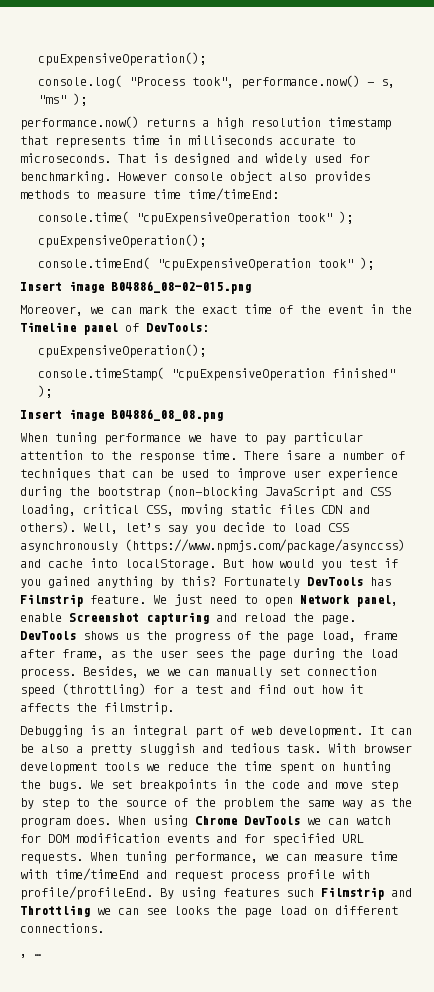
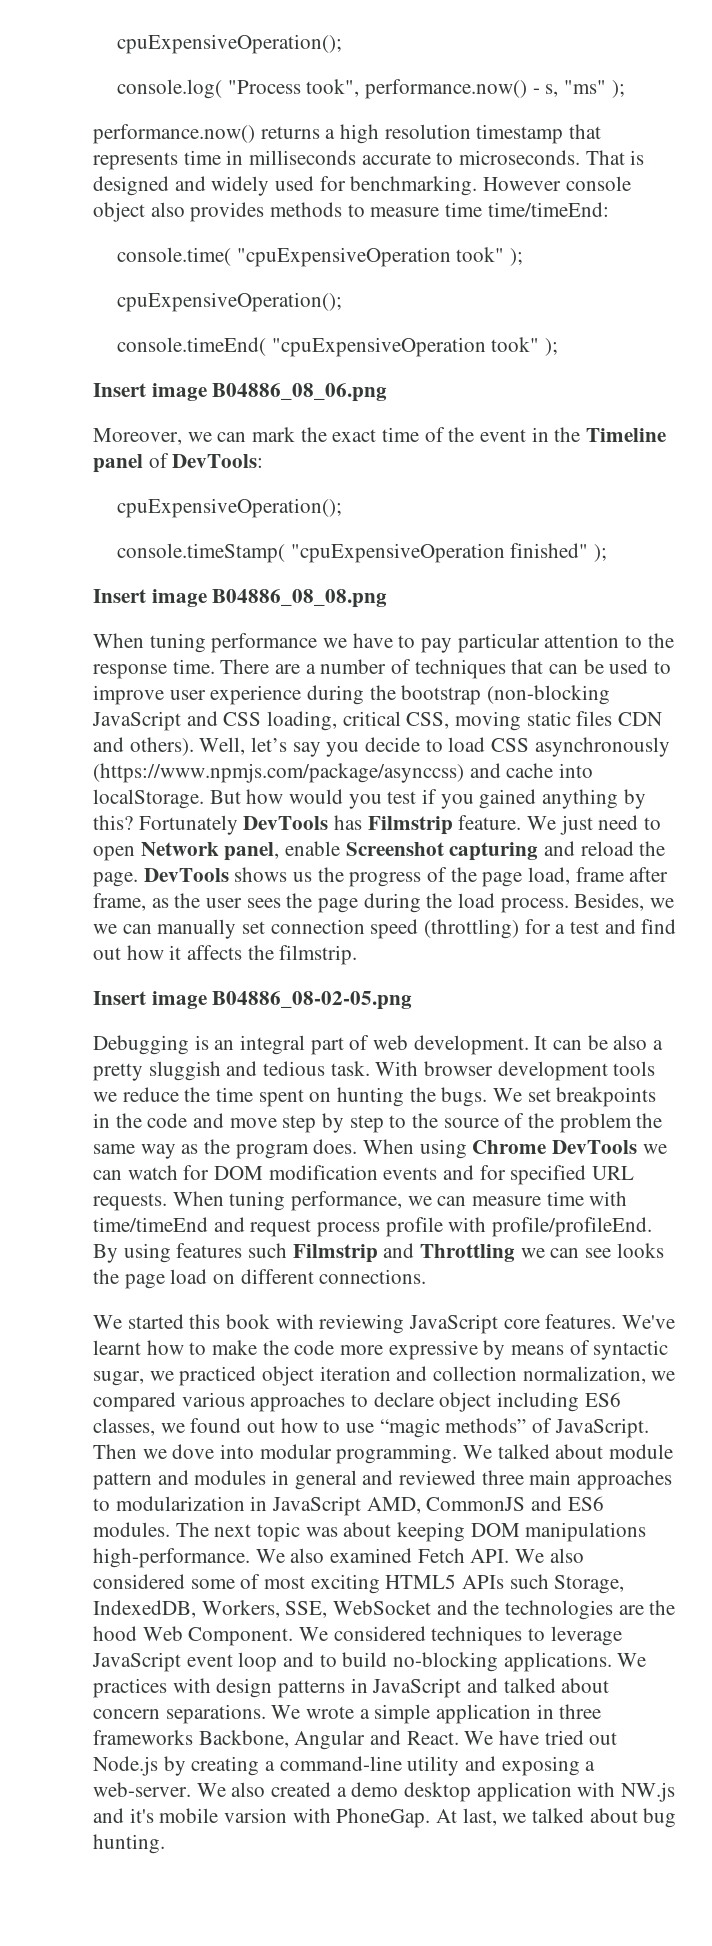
[111,281,251,294] B04886_08-02-015.png -> [212,383,388,402] B04886_08_06.png
[286,450,321,460] isare -> [275,664,301,674] are
(174, 708) none -> [93,991,413,1010] // Insert image B04886_08-02-05.png
[20,954,41,958] , … -> [93,1314,676,1334] [93,1340,669,1360] [93,1366,676,1386] [93,1392,621,1412] [93,1418,649,1438] [93,1444,674,1464] [93,1470,673,1490] [93,1496,604,1516] [93,1522,647,1542] [93,1548,584,1568] [93,1574,625,1594] [93,1600,676,1620] [93,1626,622,1646] [92,1652,647,1672] [93,1678,610,1698] [93,1704,602,1724] [93,1730,618,1750] [93,1756,596,1776] [93,1782,676,1802] [93,1808,677,1828] [93,1834,165,1854] We started this book with reviewing JavaScript core features. We've learnt how to make the code more expressive by means of syntactic sugar, we practiced object iteration and collection normalization, we compared various approaches to declare object including ES6 classes, we found out how to use “magic methods” of JavaScript. Then we dove into modular programming. We talked about module pattern and modules in general and reviewed three main approaches to modularization in JavaScript AMD, CommonJS and ES6 modules. The next topic was about keeping DOM manipulations high-performance. We also examined Fetch API. We also considered some of most exciting HTML5 APIs such Storage, IndexedDB, Workers, SSE, WebSocket and the technologies are the hood Web Component. We considered techniques to leverage JavaScript event loop and to build no-blocking applications. We practices with design patterns in JavaScript and talked about concern separations. We wrote a simple application in three frameworks Backbone, Angular and React. We have tried out Node.js by creating a command-line utility and exposing a web-server. We also created a demo desktop application with NW.js and it's mobile varsion with PhoneGap. At last, we talked about bug hunting.

